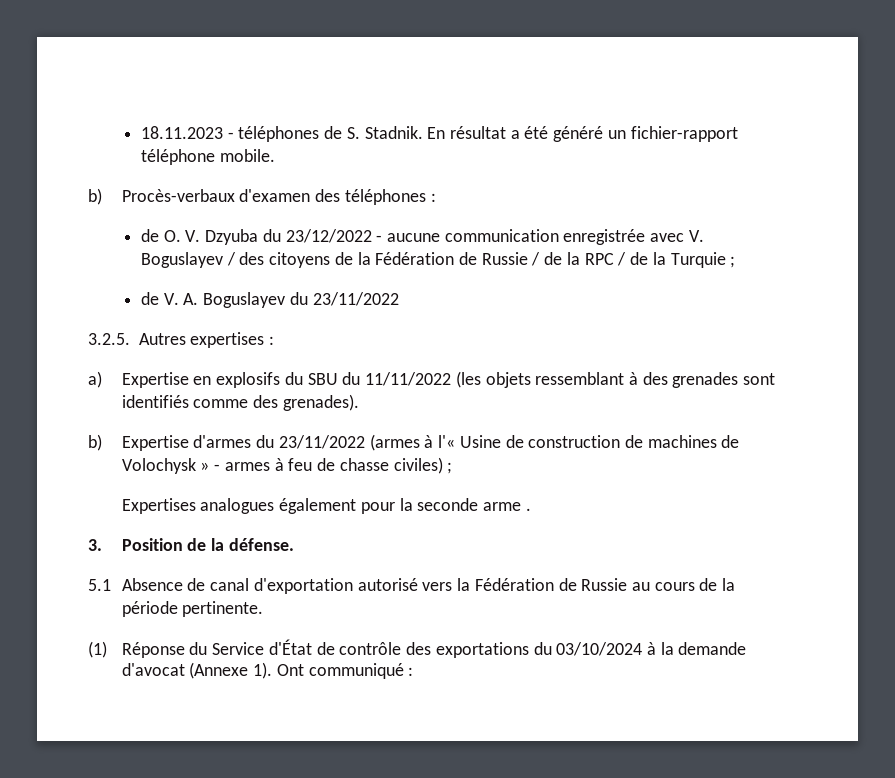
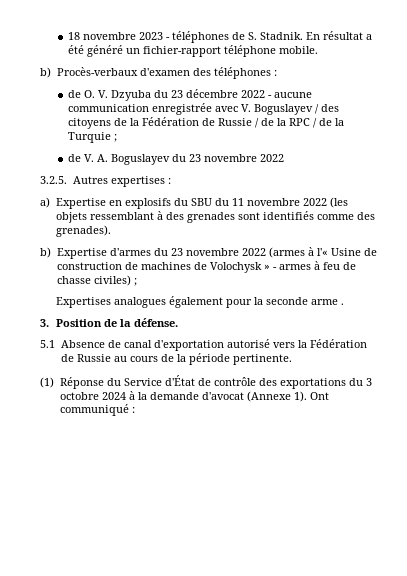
[140,126,223,139] 18.11.2023 -> [67,32,163,40] 18 novembre 2023
[285,229,372,243] 23/12/2022 -> [170,89,265,98] 23 décembre 2022
[312,292,399,306] 23/11/2022 -> [188,154,284,162] 23 novembre 2022
[365,372,452,386] 11/11/2022 -> [231,198,327,206] 11 novembre 2022
[278,435,365,449] 23/11/2022 -> [170,248,266,256] 23 novembre 2022
[556,642,643,656] 03/10/2024 -> [365,378,372,386] [59,392,126,400] 3 octobre 2024

